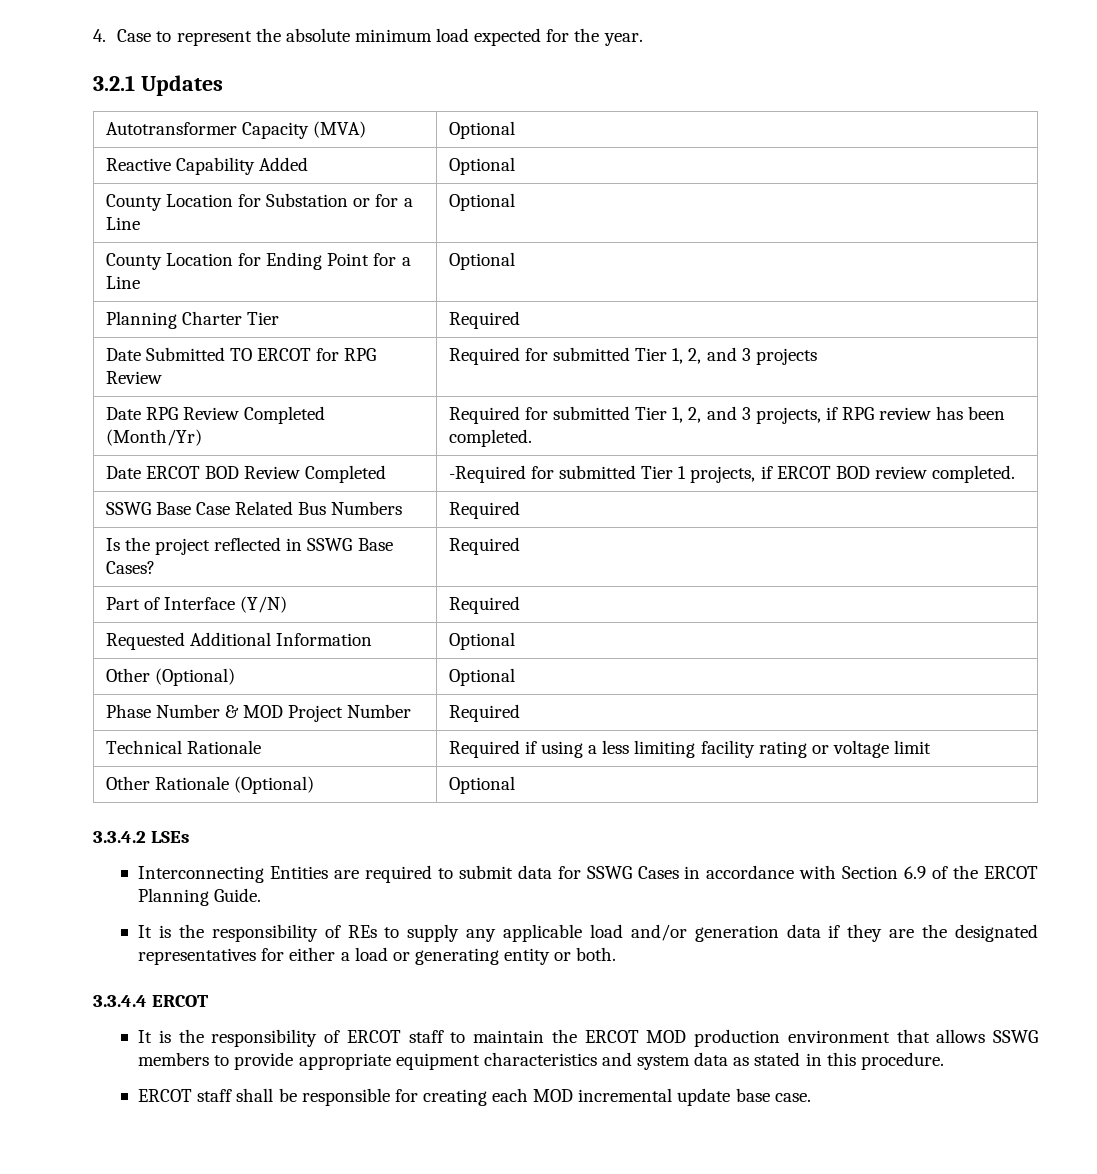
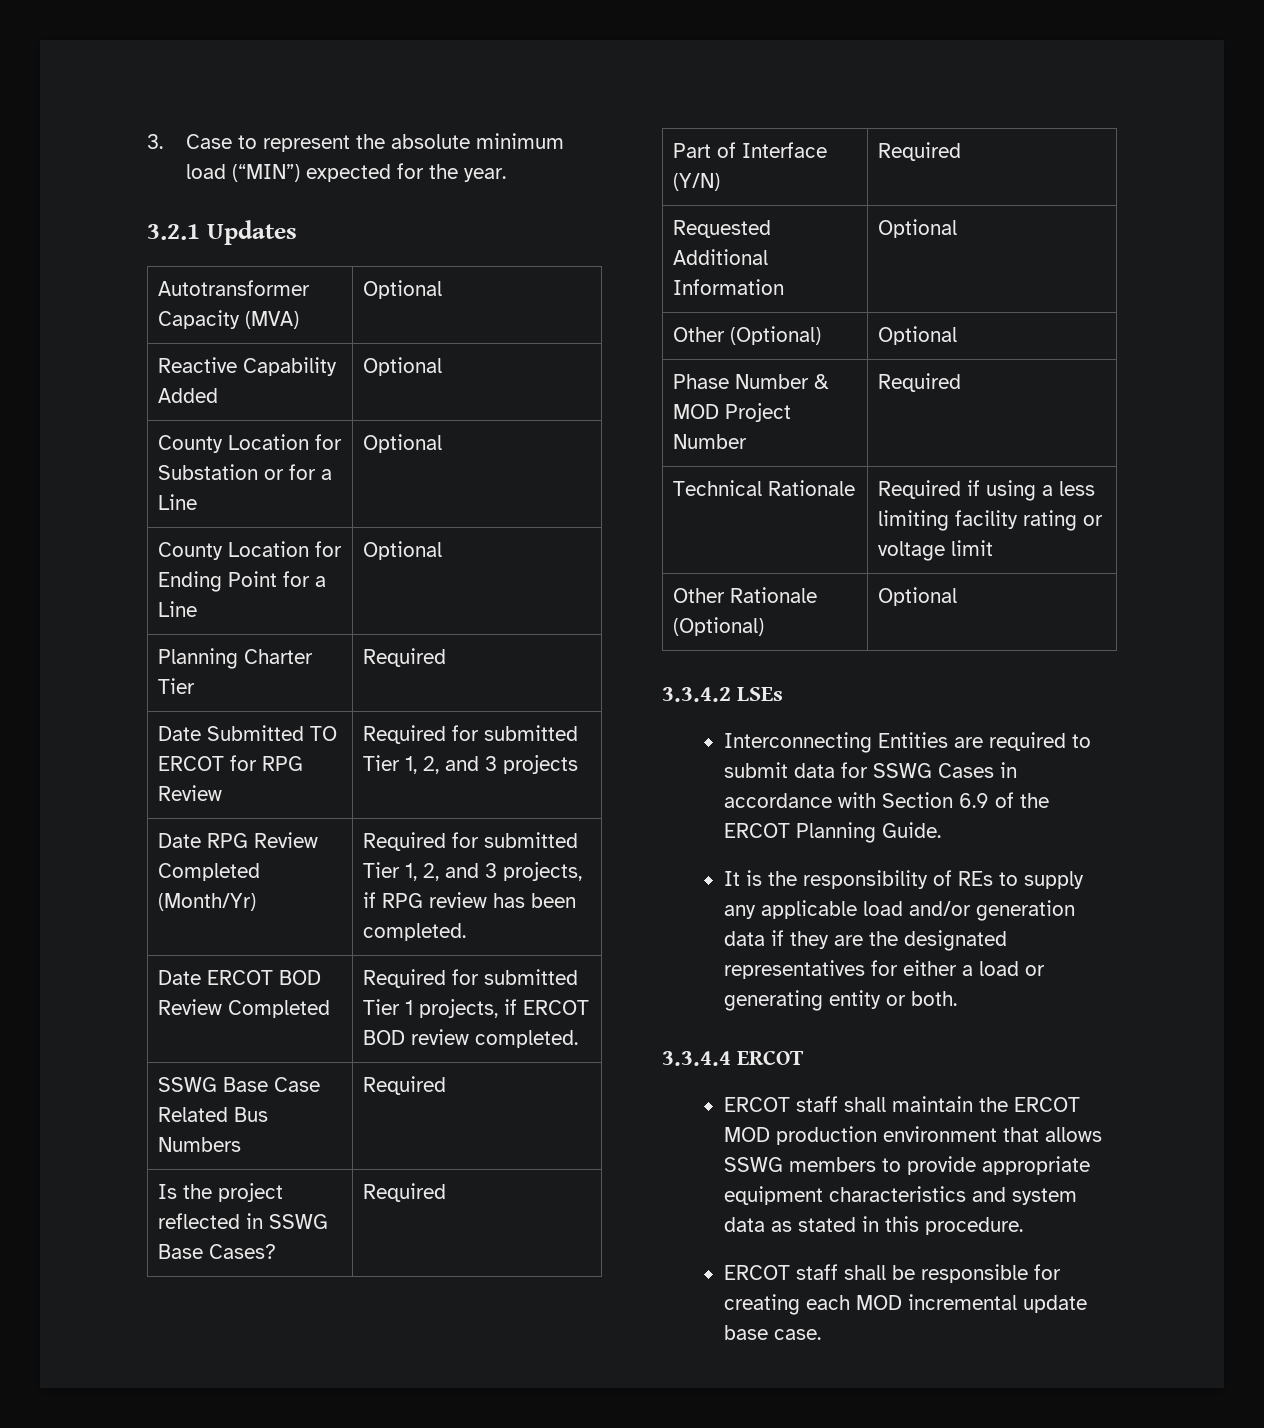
[93,29,106,42] 4. -> [147,134,163,149] 3.
(470, 35) none -> [232,164,301,182] (“MIN”)
[448,465,526,483] -Required -> [362,969,446,988] Required
[138,1029,466,1047] It is the responsibility of ERCOT staff to -> [723,1096,886,1112] ERCOT staff shall

